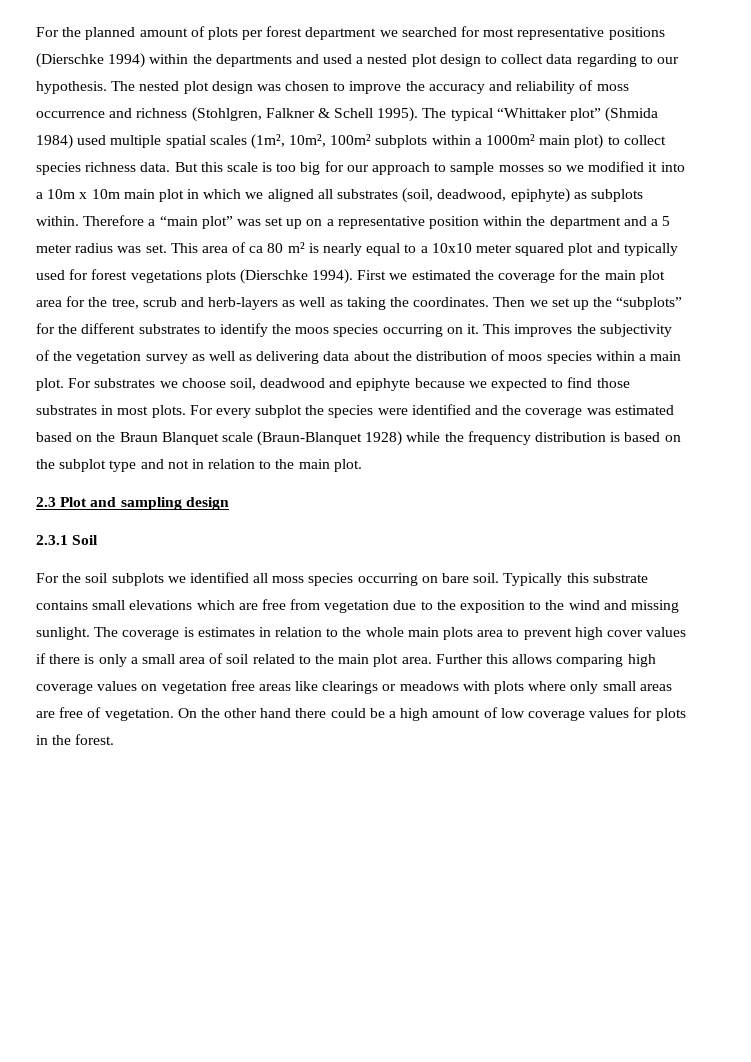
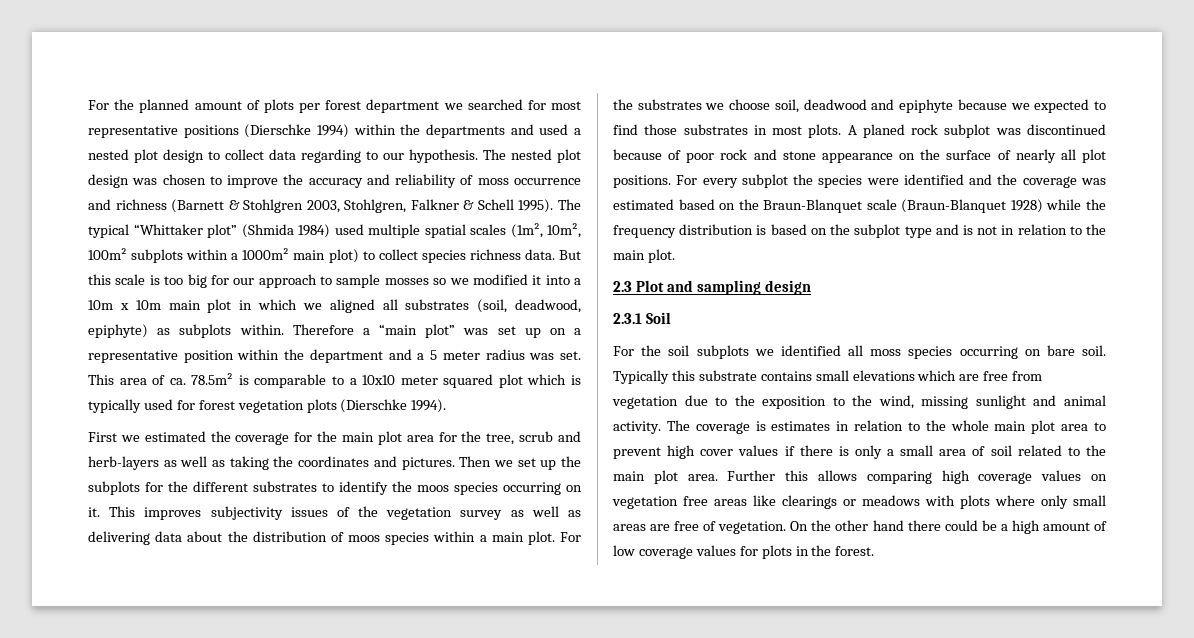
[191,107,262,122] (Stohlgren, -> [171,199,407,213] (Barnett & Stohlgren 2003, Stohlgren,
[249,242,401,256] ca 80 m² is nearly equal -> [169,373,327,388] ca. 78.5m² is comparable
[596,243,620,253] and -> [527,374,581,385] which is
[130,270,202,283] vegetations -> [237,400,304,413] vegetation
(354, 276) none -> (447, 406) //
[413,297,490,307] coordinates. -> [298,456,455,470] coordinates and pictures.
[616,297,683,310] “subplots” -> [88,481,140,495] subplots
[576,324,672,337] the subjectivity -> [210,506,328,520] subjectivity issues
(92, 383) none -> [613,99,633,110] the
(186, 411) none -> [847,124,1106,138] [613,149,1106,163] [613,175,671,188] A planed rock subplot was discontinued because of poor rock and stone appearance on the surface of nearly all plot positions.
[119,432,219,445] Braun Blanquet -> [763,199,863,213] Braun-Blanquet
(164, 464) none -> [962,225,973,235] is
[568,600,679,613] [36,627,90,640] wind and missing sunlight. -> [878,395,1106,409] [613,421,661,434] wind, missing sunlight and animal activity.
[443,627,474,640] plots -> [1031,420,1056,434] plot

